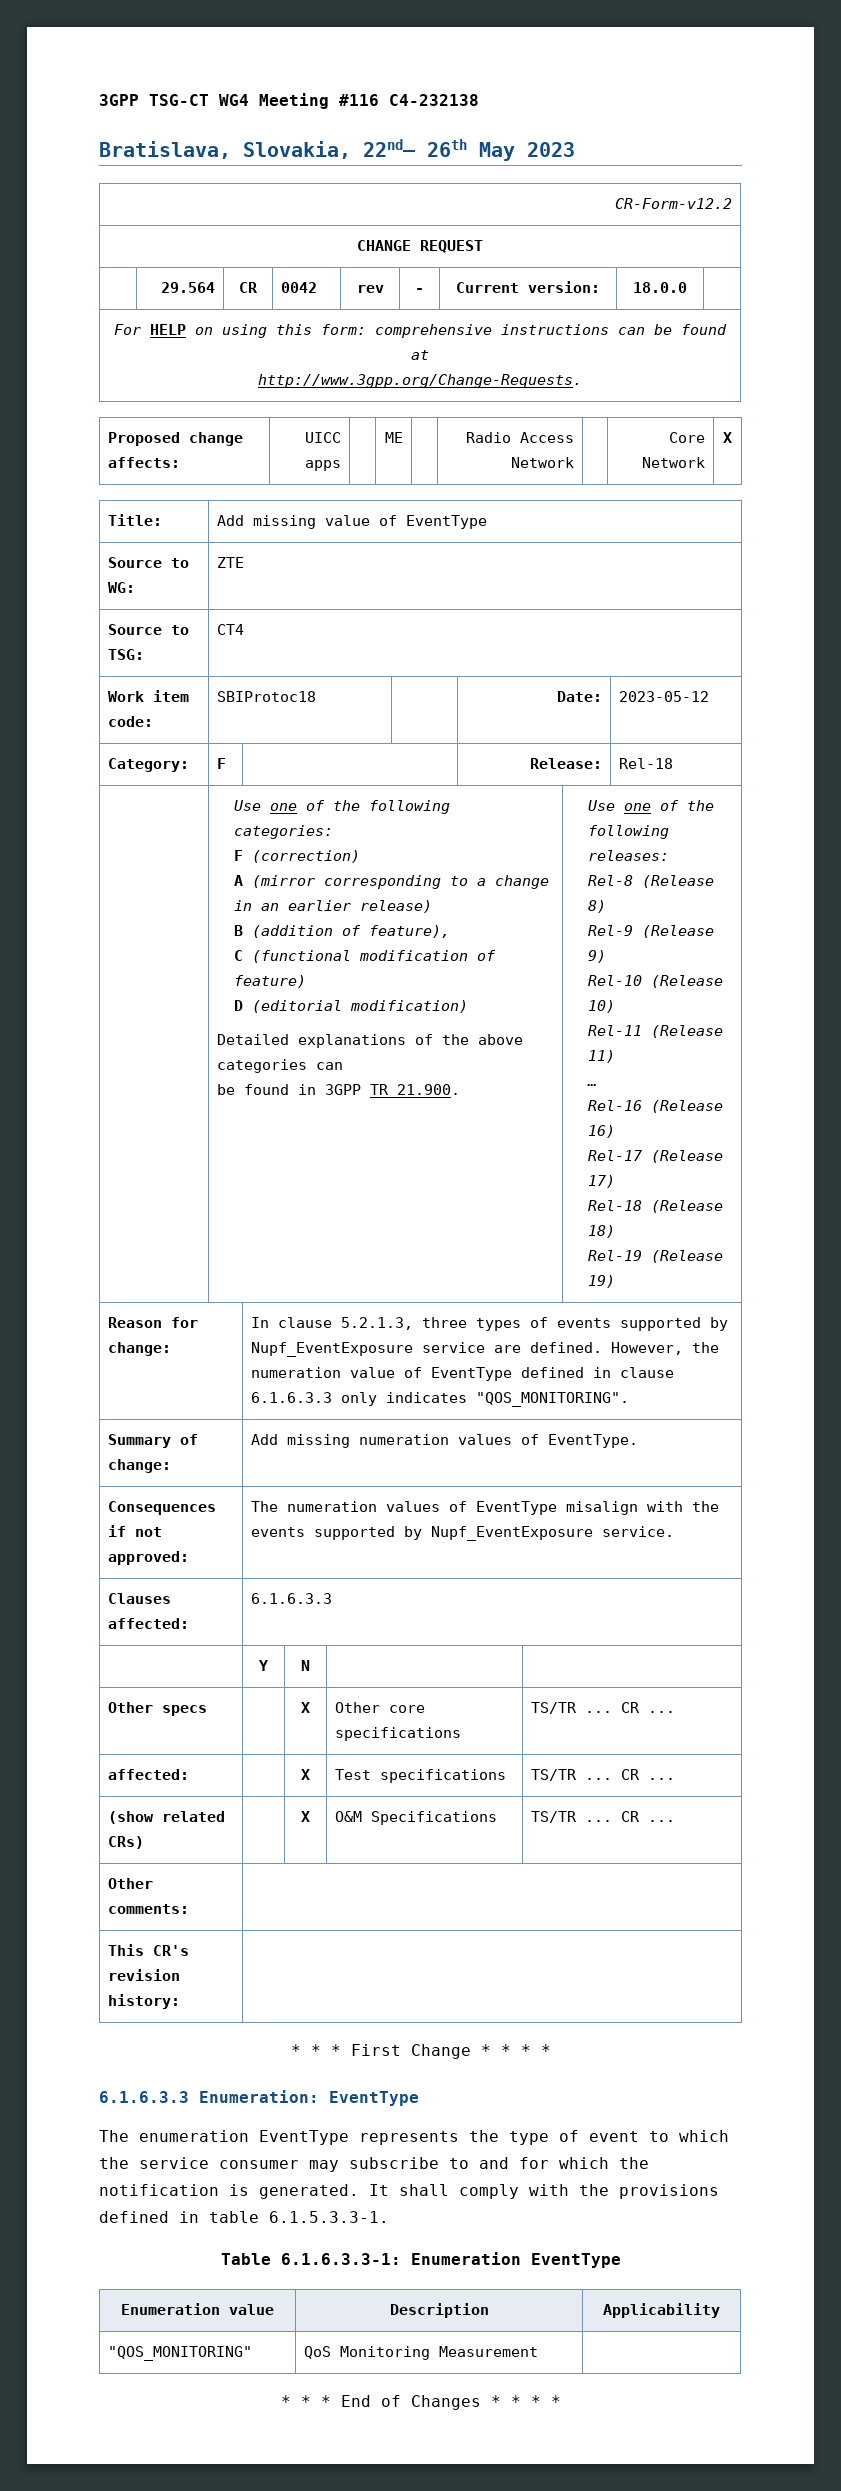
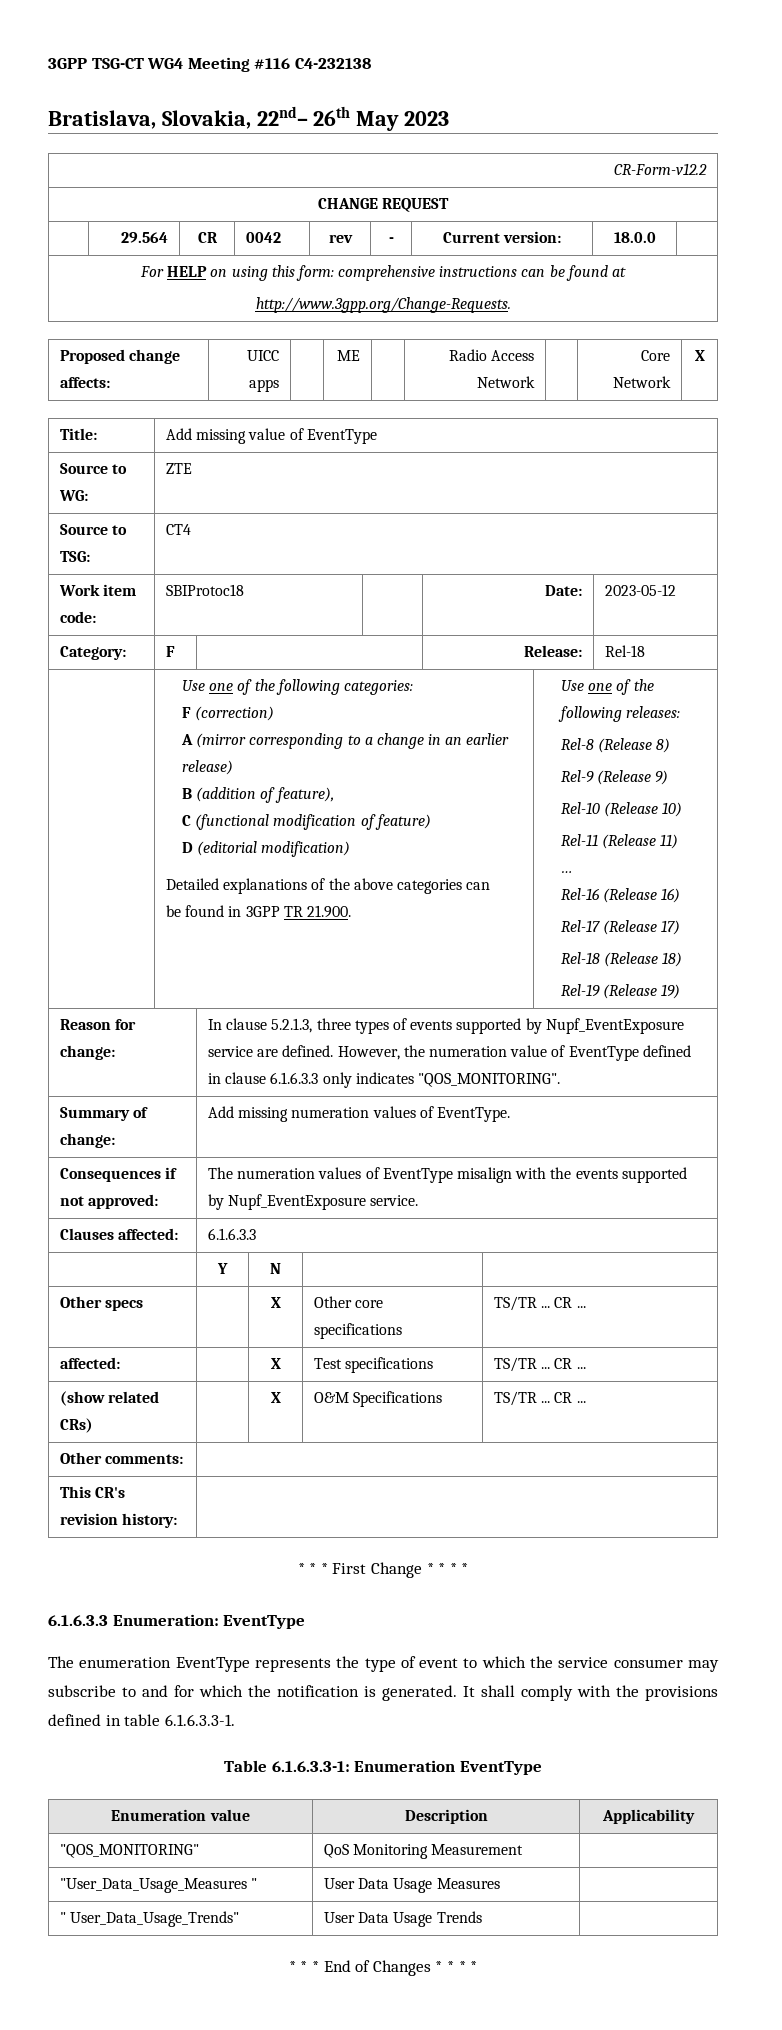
[269,2211,389,2223] 6.1.5.3.3-1. -> [164,1714,235,1726] 6.1.6.3.3-1.
(538, 2351) none -> [60,1878,258,1893] [324,1878,500,1893] [60,1911,240,1927] [324,1911,482,1927] // "User_Data_Usage_Measures " | User Data Usage Measures | // " User_Data_Usage_Trends" | User Data Usage Trends |

